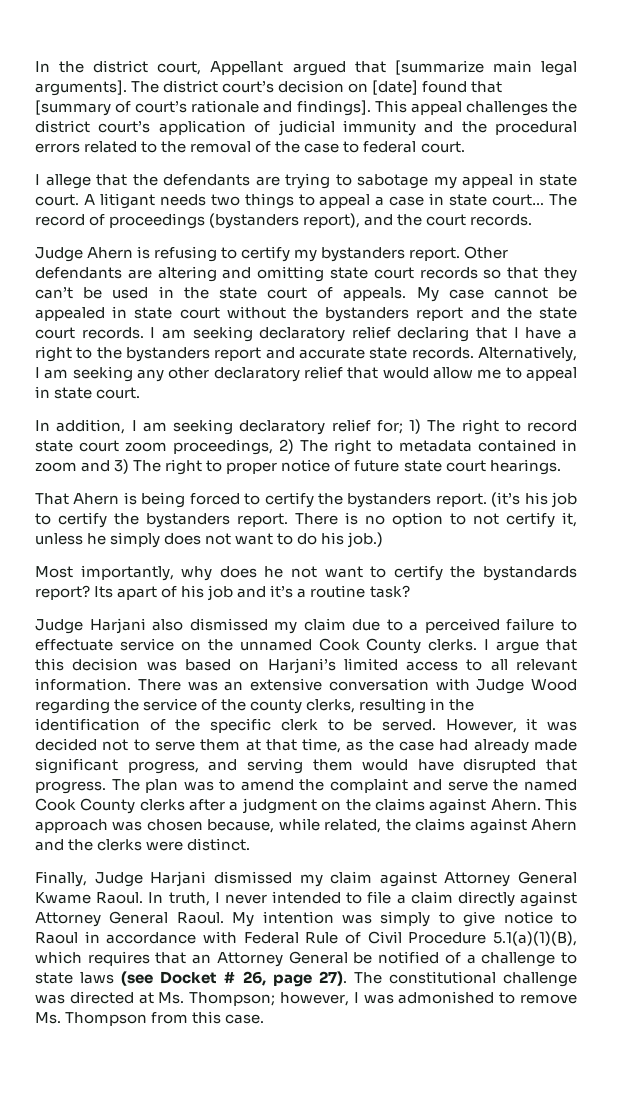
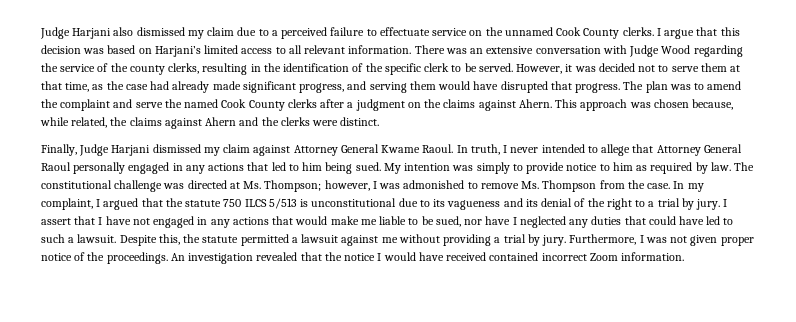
[35,60,577,76] [35,80,503,96] [35,100,578,116] [35,120,577,136] [35,141,465,153] [35,173,577,189] [35,193,577,209] [35,213,533,229] [35,246,509,262] [35,266,578,282] [35,286,578,302] [35,306,577,322] [35,326,577,342] [35,346,577,362] [35,366,577,382] [35,386,141,399] [35,419,577,435] [35,439,577,455] [35,459,561,475] [35,492,578,508] [35,512,577,528] [35,532,384,548] [35,565,578,581] [35,585,410,601] In the district court, Appellant argued that [summarize main legal arguments]. The district court’s decision on [date] found that [summary of court’s rationale and findings]. This appeal challenges the district court’s application of judicial immunity and the procedural errors related to the removal of the case to federal court. // I allege that the defendants are trying to sabotage my appeal in state court. A litigant needs two things to appeal a case in state court… The record of proceedings (bystanders report), and the court records. // Judge Ahern is refusing to certify my bystanders report. Other defendants are altering and omitting state court records so that they can’t be used in the state court of appeals. My case cannot be appealed in state court without the bystanders report and the state court records. I am seeking declaratory relief declaring that I have a right to the bystanders report and accurate state records. Alternatively, I am seeking any other declaratory relief that would allow me to appeal in state court. // In addition, I am seeking declaratory relief for; 1) The right to record state court zoom proceedings, 2) The right to metadata contained in zoom and 3) The right to proper notice of future state court hearings. // That Ahern is being forced to certify the bystanders report. (it’s his job to certify the bystanders report. There is no option to not certify it, unless he simply does not want to do his job.) // Most importantly, why does he not want to certify the bystandards report? Its apart of his job and it’s a routine task? // -> (40, 33) none
[367,891,577,907] [35,911,224,927] file a claim directly against Attorney General Raoul. -> [601,144,742,156] [41,162,381,174] allege that Attorney General Raoul personally engaged in any actions that led to him being sued.
[463,911,496,927] give -> [526,162,565,174] provide
[35,931,578,946] [35,951,578,967] [35,971,347,987] Raoul in accordance with Federal Rule of Civil Procedure 5.1(a)(1)(B), which requires that an Attorney General be notified of a challenge to state laws (see Docket # 26, page 27). -> [612,162,731,174] him as required by law.
[192,1011,265,1024] this case. -> [627,180,704,192] [41,198,728,210] [41,216,734,228] [41,234,754,246] [41,252,685,264] the case. In my complaint, I argued that the statute 750 ILCS 5/513 is unconstitutional due to its vagueness and its denial of the right to a trial by jury. I assert that I have not engaged in any actions that would make me liable to be sued, nor have I neglected any duties that could have led to such a lawsuit. Despite this, the statute permitted a lawsuit against me without providing a trial by jury. Furthermore, I was not given proper notice of the proceedings. An investigation revealed that the notice I would have received contained incorrect Zoom information.

